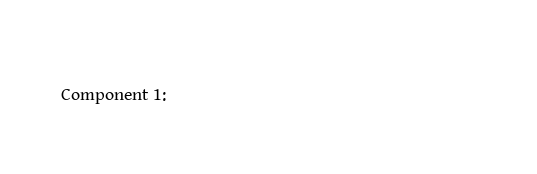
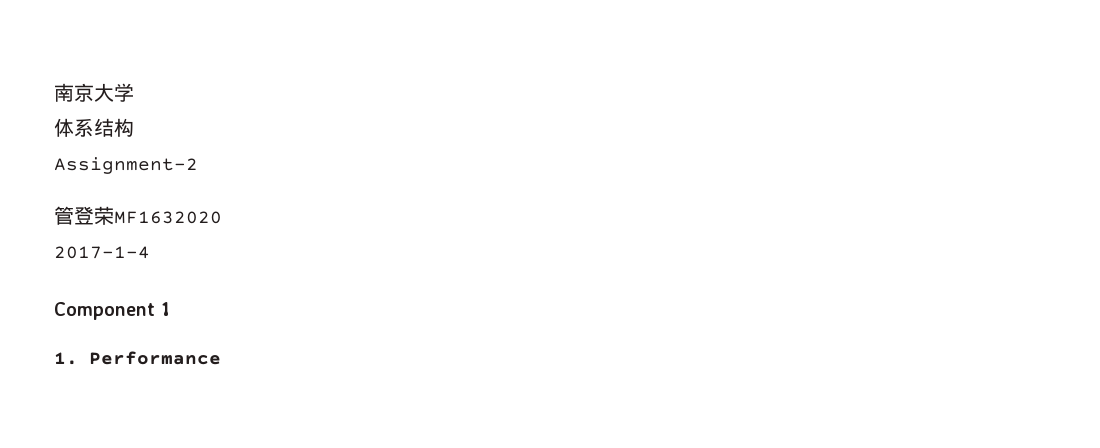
[61,89,166,104] Component 1: -> [54,83,134,102] [54,118,134,137] [54,157,198,174] [54,206,222,225] [54,246,150,259] [54,302,170,320] [54,351,222,365] 南京大学 // 体系结构 // Assignment-2 // 管登荣MF1632020 // 2017-1-4 // Component 1 // 1. Performance

